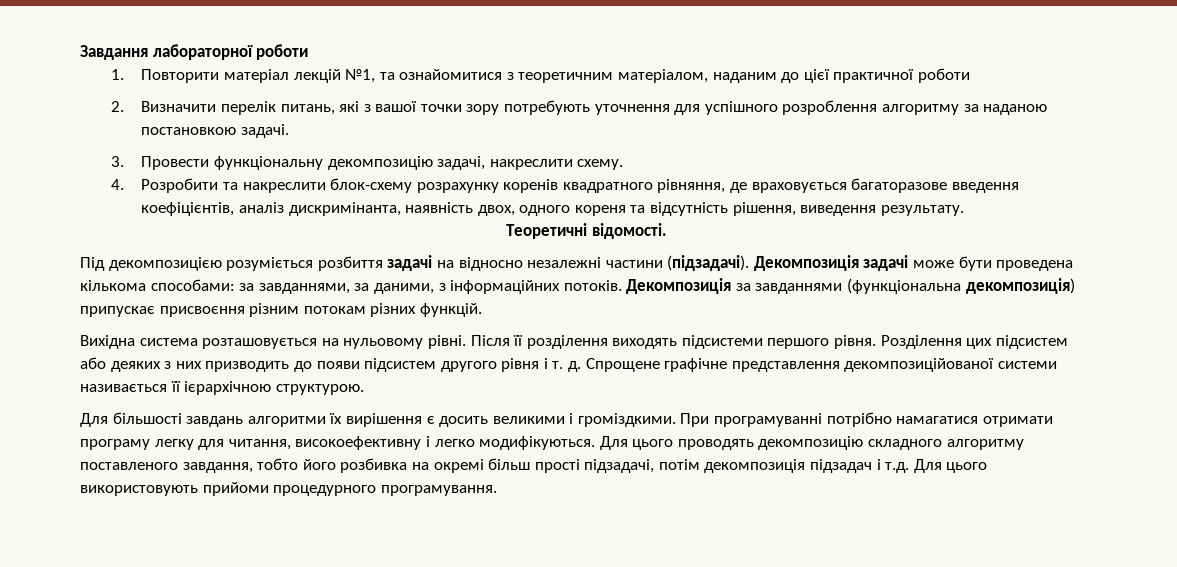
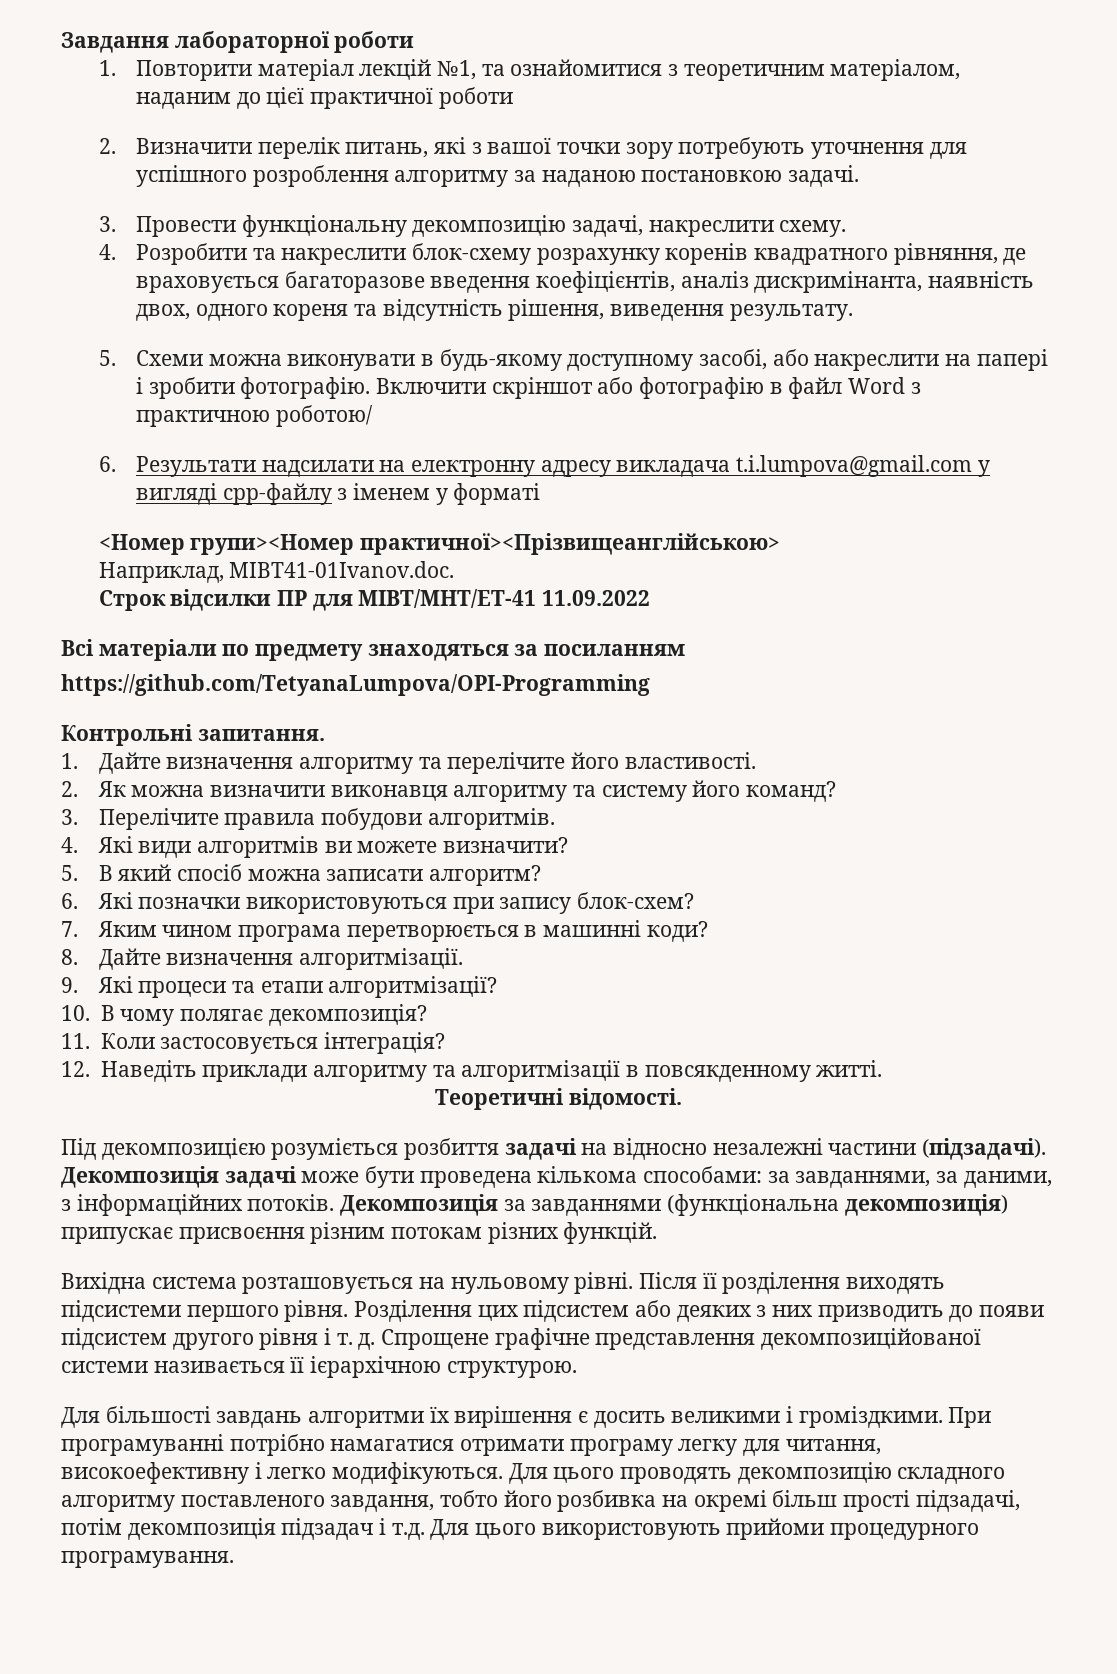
(964, 210) none -> [98,349,1048,371] [136,377,921,399] [136,405,373,427] [98,455,990,477] [136,483,541,505] [98,533,780,555] [98,561,455,583] [98,589,650,611] [61,639,686,661] [61,674,650,696] [61,724,325,746] [61,752,756,774] [61,780,836,802] [61,808,555,830] [61,836,568,858] [61,864,541,886] [61,892,694,914] [61,920,708,942] [61,948,463,970] [61,976,498,998] [61,1004,427,1026] [61,1032,445,1054] [61,1060,883,1082] // 5. Схеми можна виконувати в будь-якому доступному засобі, або накреслити на папері і зробити фотографію. Включити скріншот або фотографію в файл Word з практичною роботою/ // 6. Результати надсилати на електронну адресу викладача t.i.lumpova@gmail.com у вигляді cpp-файлу з іменем у форматі // <Номер групи><Номер практичної><Прізвищеанглійською> // Наприклад, МІВТ41-01Ivanov.doc. // Строк відсилки ПР для МІВТ/МНТ/ЕТ-41 11.09.2022 // Всі матеріали по предмету знаходяться за посиланням // https://github.com/TetyanaLumpova/OPI-Programming // Контрольні запитання. // 1. Дайте визначення алгоритму та перелічите його властивості. // 2. Як можна визначити виконавця алгоритму та систему його команд? // 3. Перелічите правила побудови алгоритмів. // 4. Які види алгоритмів ви можете визначити? // 5. В який спосіб можна записати алгоритм? // 6. Які позначки використовуються при запису блок-схем? // 7. Яким чином програма перетворюється в машинні коди? // 8. Дайте визначення алгоритмізації. // 9. Які процеси та етапи алгоритмізації? // 10. В чому полягає декомпозиція? // 11. Коли застосовується інтеграція? // 12. Наведіть приклади алгоритму та алгоритмізації в повсякденному житті.

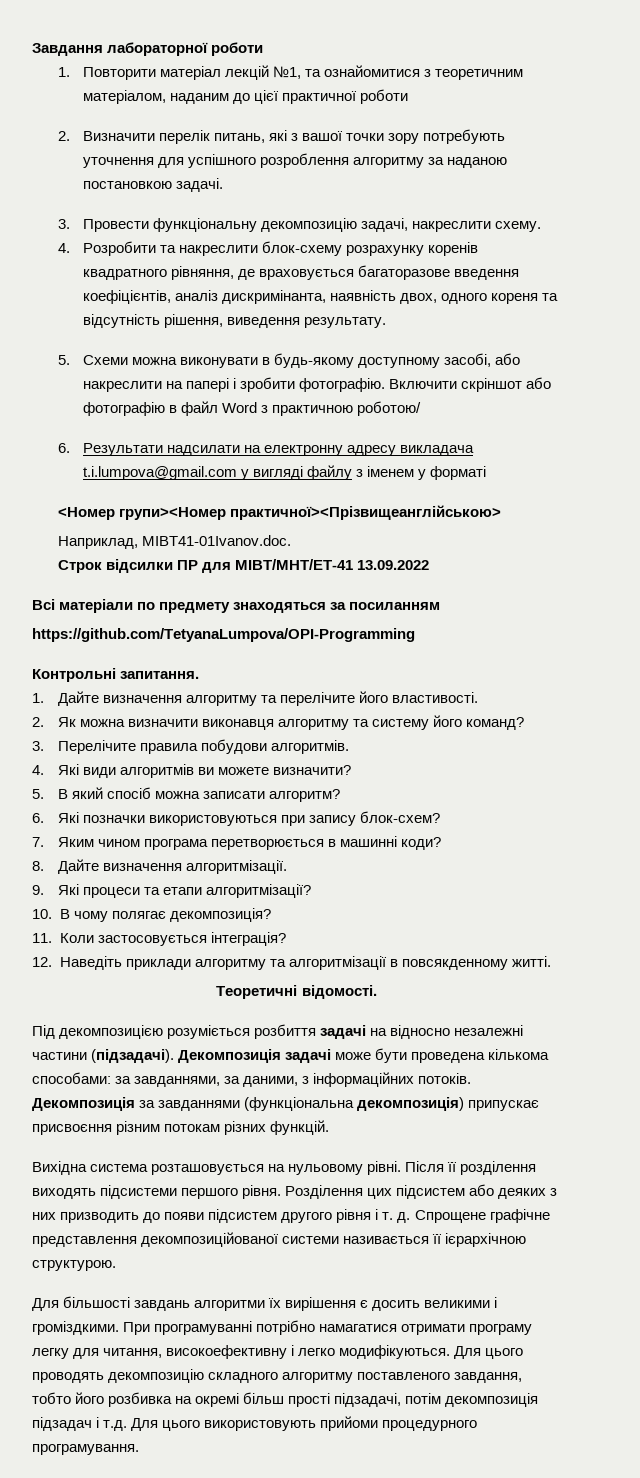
[222,483,332,505] cpp-файлу -> [307,465,353,480] файлу
[541,590,650,606] 11.09.2022 -> [356,560,429,570] 13.09.2022

